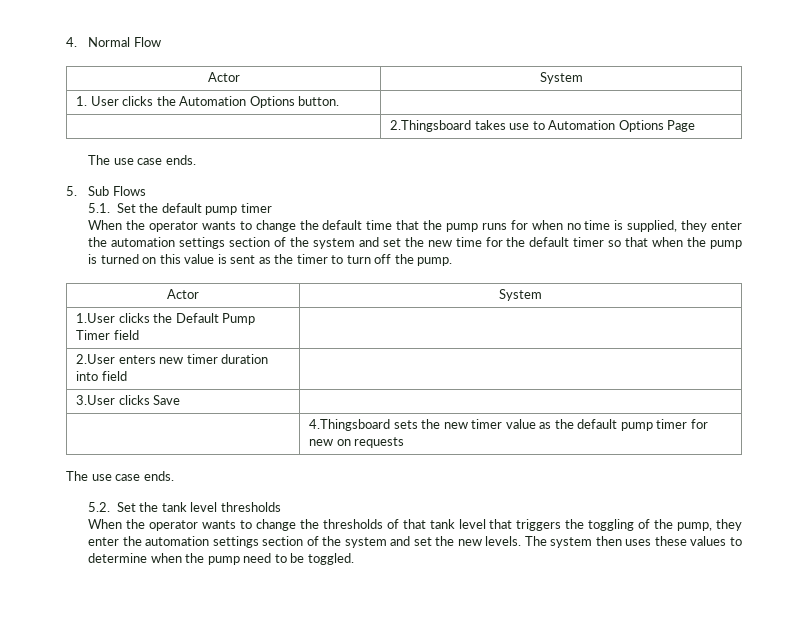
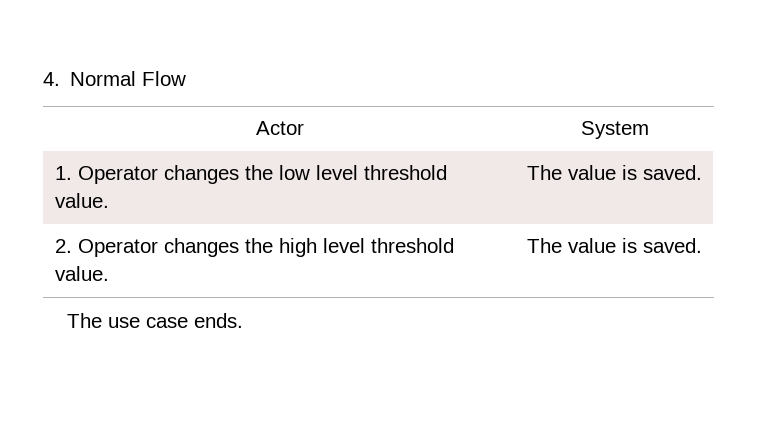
[90,96,340,108] [390,120,696,132] [88,155,196,165] [66,186,146,196] [88,203,272,215] [88,220,742,232] [88,237,743,249] [88,254,453,266] [167,289,199,299] [499,289,542,301] [76,313,256,325] [76,330,139,340] [76,354,269,364] [76,371,127,381] [76,395,181,405] [309,419,708,431] [309,437,405,448] [66,471,174,481] [88,502,281,512] [88,519,742,531] [88,536,742,548] [88,553,354,565] User clicks the Automation Options button. | // | 2.Thingsboard takes use to Automation Options Page // The use case ends. // 5. Sub Flows // 5.1. Set the default pump timer // When the operator wants to change the default time that the pump runs for when no time is supplied, they enter the automation settings section of the system and set the new time for the default timer so that when the pump is turned on this value is sent as the timer to turn off the pump. // Actor | System // 1.User clicks the Default Pump Timer field | // 2.User enters new timer duration into field | // 3.User clicks Save | // | 4.Thingsboard sets the new timer value as the default pump timer for new on requests // The use case ends. // 5.2. Set the tank level thresholds // When the operator wants to change the thresholds of that tank level that triggers the toggling of the pump, they enter the automation settings section of the system and set the new levels. The system then uses these values to determine when the pump need to be toggled. -> [77,165,447,184] [54,193,109,208] [526,165,702,180] [54,238,454,257] [54,266,109,281] [526,238,702,253] [66,313,243,328] Operator changes the low level threshold value. | The value is saved. // 2. Operator changes the high level threshold value. | The value is saved. // The use case ends.

